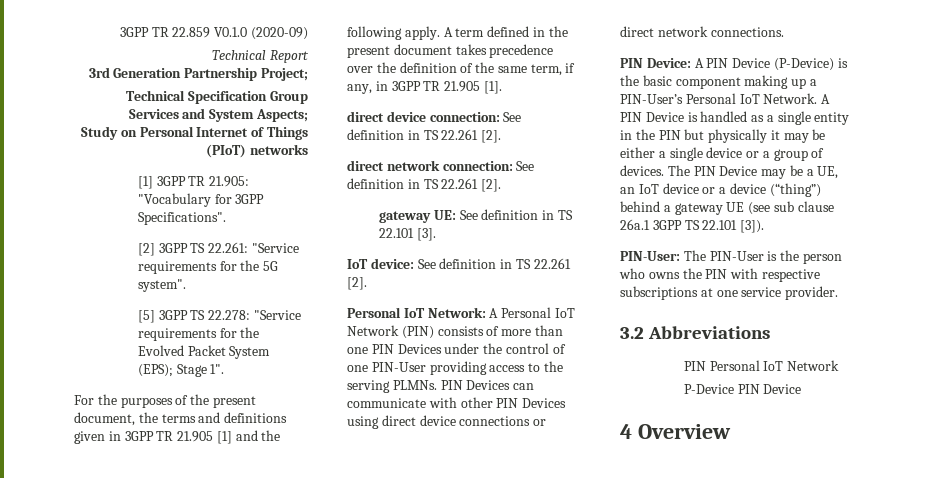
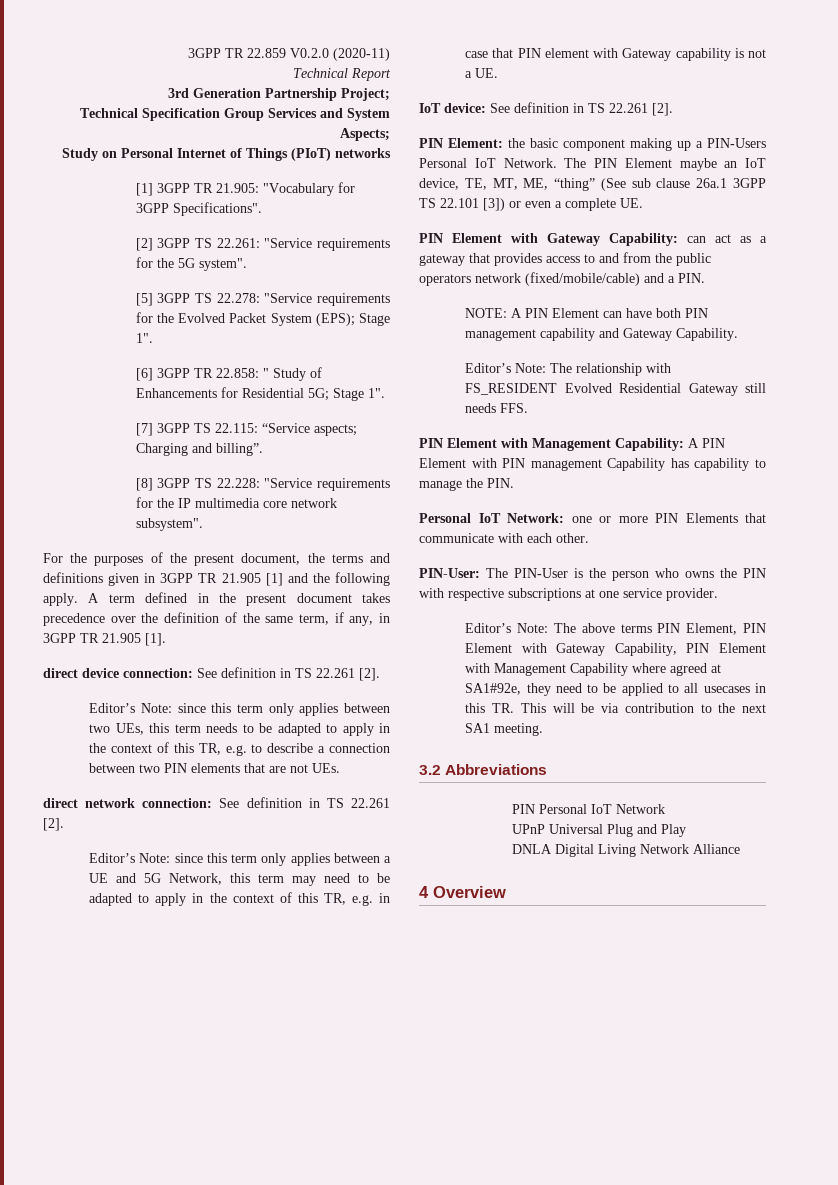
[214,27,308,40] V0.1.0 (2020-09) -> [290,48,390,61] V0.2.0 (2020-11)
(225, 369) none -> [135,367,322,381] [135,387,385,401] [135,423,357,436] [135,443,263,456] [135,478,390,491] [135,497,337,508] [135,518,203,531] // [6] 3GPP TR 22.858: " Study of Enhancements for Residential 5G; Stage 1". // [7] 3GPP TS 22.115: “Service aspects; Charging and billing”. // [8] 3GPP TS 22.228: "Service requirements for the IP multimedia core network subsystem".
(502, 136) none -> [89,703,390,716] [89,723,391,736] [89,742,391,756] [89,763,341,773] // Editor’s Note: since this term only applies between two UEs, this term needs to be adapted to apply in the context of this TR, e.g. to describe a connection between two PIN elements that are not UEs.
[378,209,573,223] [378,228,436,241] gateway UE: See definition in TS 22.101 [3]. -> [89,853,391,866] [89,873,390,886] [89,892,390,906] [465,48,766,61] [465,68,499,78] Editor’s Note: since this term only applies between a UE and 5G Network, this term may need to be adapted to apply in the context of this TR, e.g. in case that PIN element with Gateway capability is not a UE.
[347,307,575,318] [347,325,563,339] [347,343,566,354] [347,361,563,375] [347,380,535,393] [347,397,567,408] [347,415,547,429] [620,26,784,37] [620,58,848,71] Personal IoT Network: A Personal IoT Network (PIN) consists of more than one PIN Devices under the control of one PIN-User providing access to the serving PLMNs. PIN Devices can communicate with other PIN Devices using direct device connections or direct network connections. // PIN Device: A PIN Device (P-Device) is -> [419,138,503,148] PIN Element:
[620,94,683,104] PIN-User’s -> [707,138,766,148] PIN-Users
[821,94,831,104] [620,111,850,125] [620,129,826,143] [620,147,825,161] [620,165,839,179] [620,183,821,197] [620,201,771,215] A PIN Device is handled as a single entity in the PIN but physically it may be either a single device or a group of devices. The PIN Device may be a UE, an IoT device or a device (“thing”) behind a gateway UE (see -> [564,158,766,171] [419,178,626,191] The PIN Element maybe an IoT device, TE, MT, ME, “thing” (See
[740,220,765,233] [3]). -> [483,198,643,211] [419,233,767,246] [419,252,711,266] [419,272,705,286] [465,308,709,318] [465,328,739,341] [465,363,672,376] [465,383,766,396] [465,403,529,413] [419,438,725,451] [419,458,766,471] [419,478,514,491] [419,513,766,523] [419,533,589,543] [3]) or even a complete UE. // PIN Element with Gateway Capability: can act as a gateway that provides access to and from the public operators network (fixed/mobile/cable) and a PIN. // NOTE: A PIN Element can have both PIN management capability and Gateway Capability. // Editor’s Note: The relationship with FS_RESIDENT Evolved Residential Gateway still needs FFS. // PIN Element with Management Capability: A PIN Element with PIN management Capability has capability to manage the PIN. // Personal IoT Network: one or more PIN Elements that communicate with each other.
(839, 293) none -> [465,623,766,635] [465,643,766,656] [465,663,722,676] [465,683,766,696] [465,703,766,713] [465,723,544,736] // Editor’s Note: The above terms PIN Element, PIN Element with Gateway Capability, PIN Element with Management Capability where agreed at SA1#92e, they need to be applied to all usecases in this TR. This will be via contribution to the next SA1 meeting.
[683,384,802,394] P-Device PIN Device -> [511,824,686,837] [511,844,740,857] UPnP Universal Plug and Play // DNLA Digital Living Network Alliance

